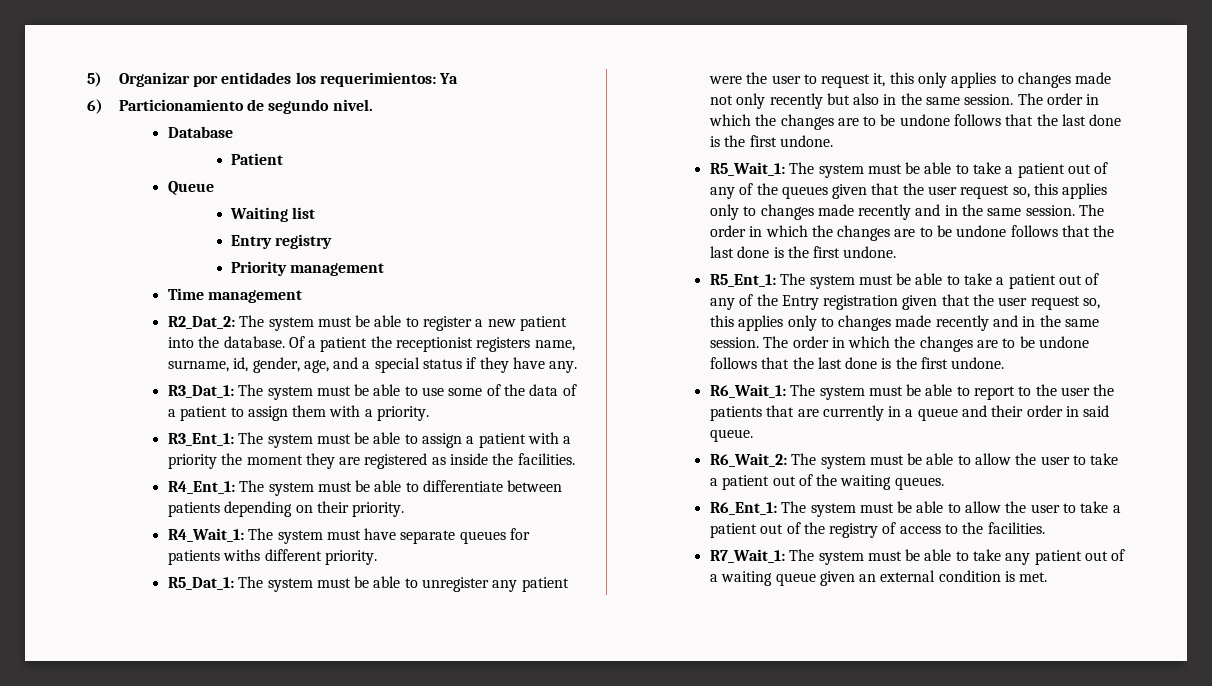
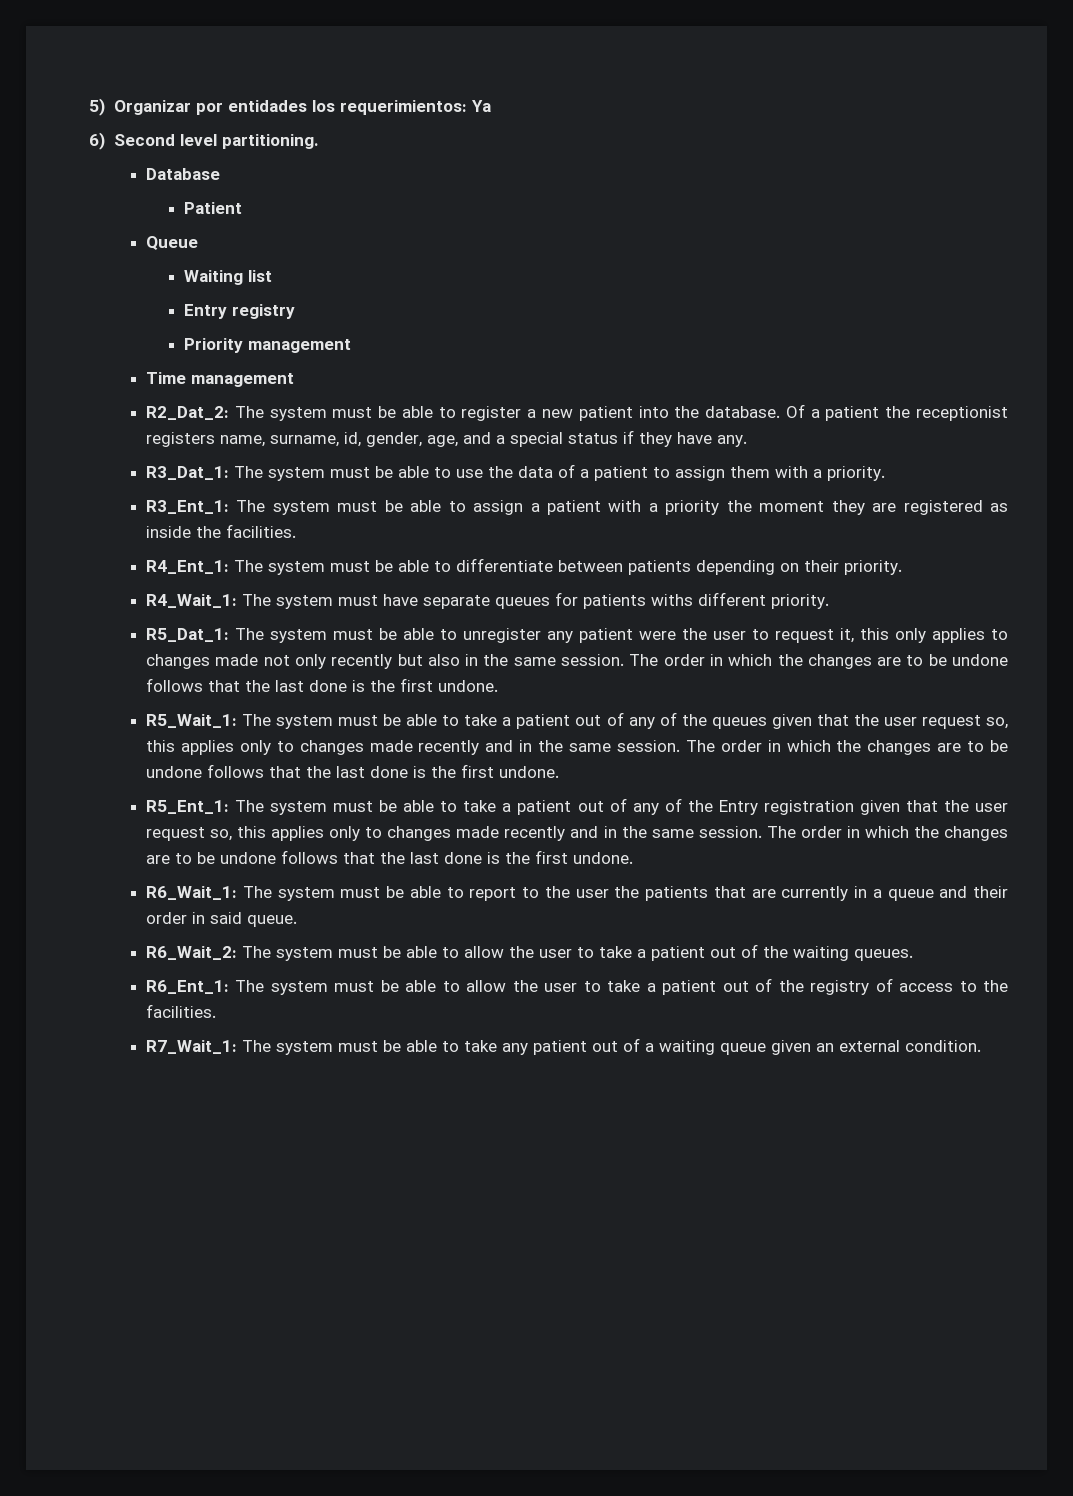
[118,99,373,114] Particionamiento de segundo nivel. -> [113,134,319,149] Second level partitioning.
[448,384,501,396] some of -> (483, 473) none
[938,570,1048,582] condition is met. -> [904,1040,981,1052] condition.

